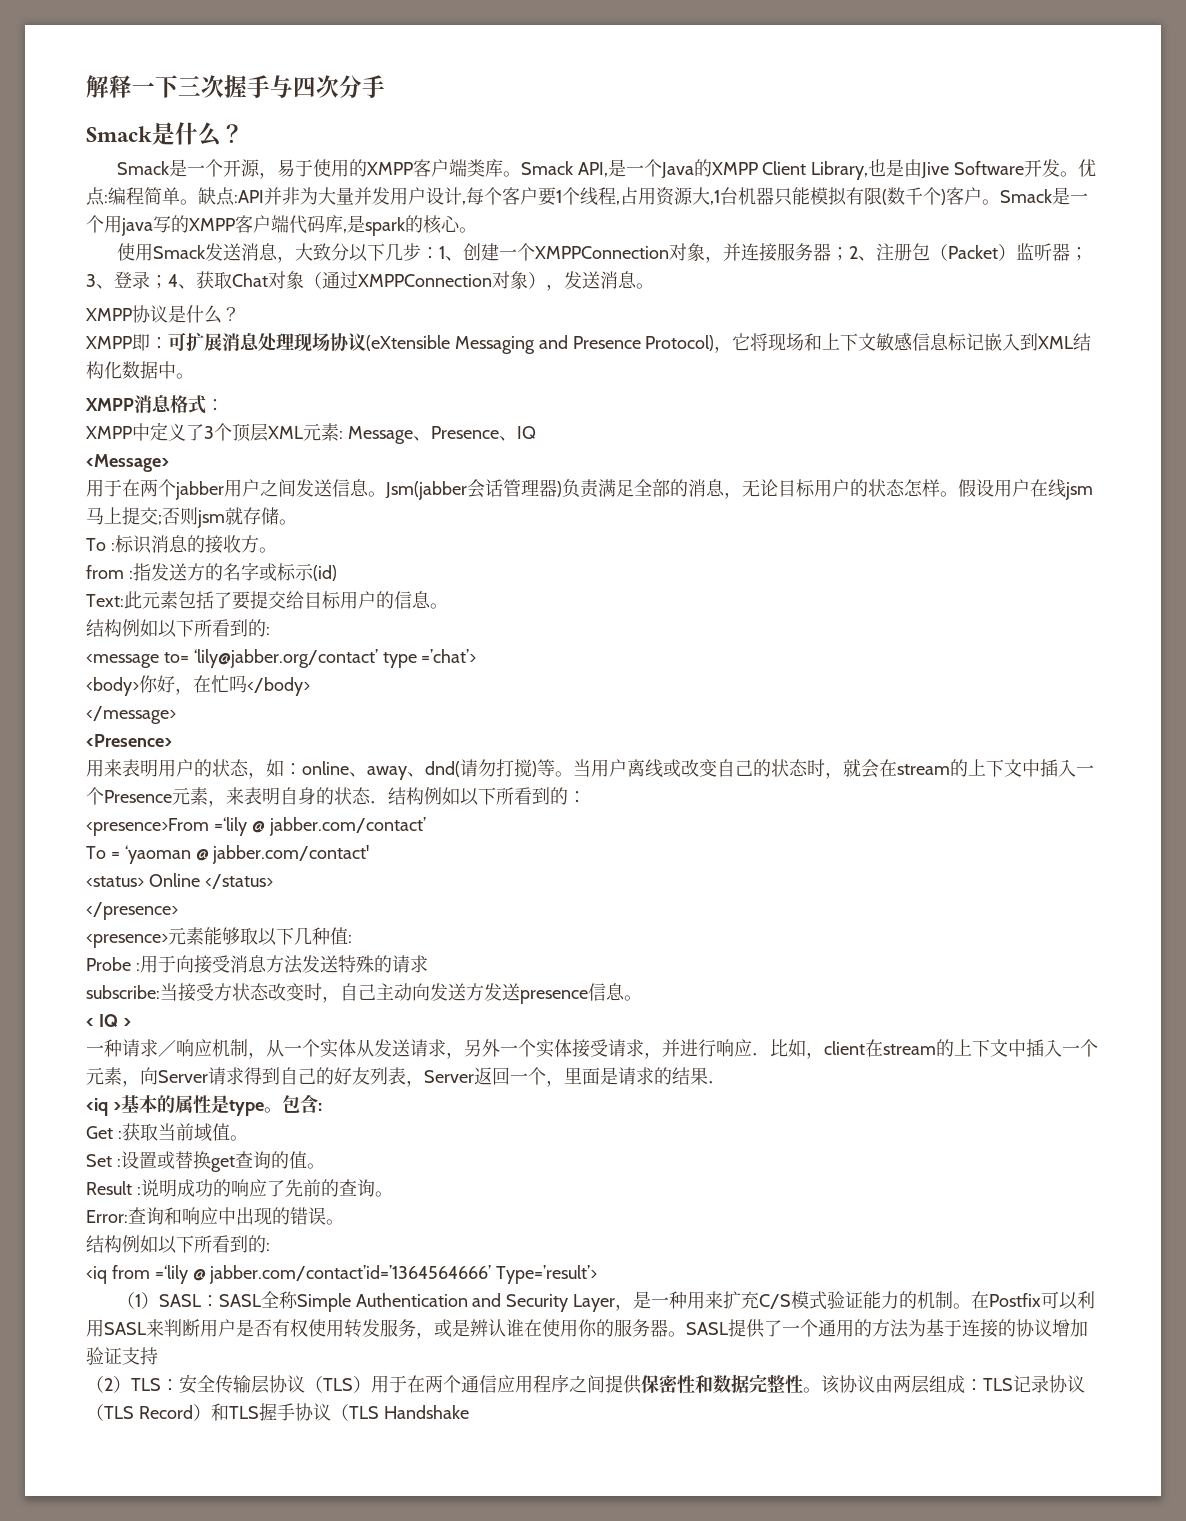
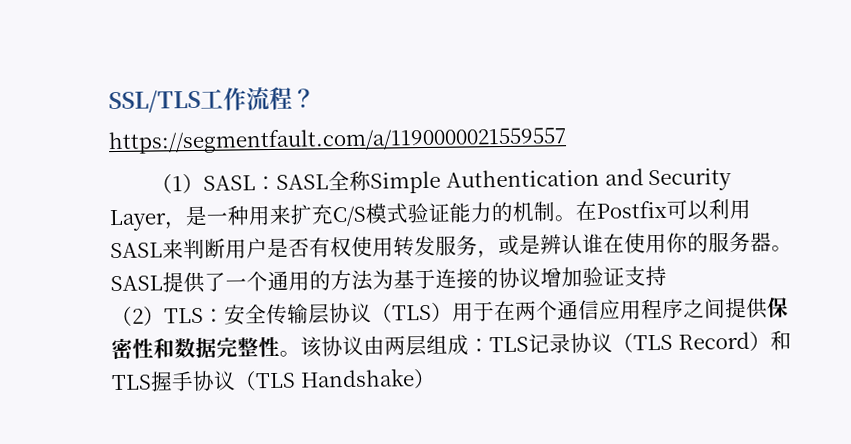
[86,75,385,98] [86,122,244,147] [116,159,1097,180] [86,187,1088,206] [86,215,477,236] [116,243,1088,263] [86,271,654,291] [86,305,240,324] [86,332,1092,354] [86,361,194,379] [85,395,224,414] [86,422,536,444] [86,454,169,472] [86,479,1093,500] [86,507,297,528] [86,535,277,554] [86,562,337,581] [86,591,448,610] [86,619,270,638] [86,649,477,668] [86,675,310,696] [86,706,176,724] [86,734,172,747] [86,759,1094,780] [86,787,586,807] [86,817,426,836] [86,845,370,864] [86,873,273,889] [86,902,178,920] [86,927,352,948] [86,955,428,974] [86,983,642,1004] [86,1014,131,1027] [86,1039,1098,1059] [86,1067,726,1087] [86,1094,322,1116] [86,1123,248,1142] [86,1151,325,1172] [86,1179,393,1197] [86,1207,344,1225] [86,1235,270,1254] [86,1265,598,1284] 解释一下三次握手与四次分手 // Smack是什么？ // Smack是一个开源，易于使用的XMPP客户端类库。Smack API,是一个Java的XMPP Client Library,也是由Jive Software开发。优点:编程简单。缺点:API并非为大量并发用户设计,每个客户要1个线程,占用资源大,1台机器只能模拟有限(数千个)客户。Smack是一个用java写的XMPP客户端代码库,是spark的核心。 // 使用Smack发送消息，大致分以下几步：1、创建一个XMPPConnection对象，并连接服务器；2、注册包（Packet）监听器；3、登录；4、获取Chat对象（通过XMPPConnection对象），发送消息。 // XMPP协议是什么？ // XMPP即：可扩展消息处理现场协议(eXtensible Messaging and Presence Protocol)，它将现场和上下文敏感信息标记嵌入到XML结构化数据中。 // XMPP消息格式： // XMPP中定义了3个顶层XML元素: Message、Presence、IQ // <Message> // 用于在两个jabber用户之间发送信息。Jsm(jabber会话管理器)负责满足全部的消息，无论目标用户的状态怎样。假设用户在线jsm马上提交;否则jsm就存储。 // To :标识消息的接收方。 // from :指发送方的名字或标示(id) // Text:此元素包括了要提交给目标用户的信息。 // 结构例如以下所看到的: // <message to= ‘lily@jabber.org/contact’ type =’chat’> // <body>你好，在忙吗</body> // </message> // <Presence> // 用来表明用户的状态，如：online、away、dnd(请勿打搅)等。当用户离线或改变自己的状态时，就会在stream的上下文中插入一个Presence元素，来表明自身的状态．结构例如以下所看到的： // <presence>From =‘lily @ jabber.com/contact’ // To = ‘yaoman @ jabber.com/contact' // <status> Online </status> // </presence> // <presence>元素能够取以下几种值: // Probe :用于向接受消息方法发送特殊的请求 // subscribe:当接受方状态改变时，自己主动向发送方发送presence信息。 // < IQ > // 一种请求／响应机制，从一个实体从发送请求，另外一个实体接受请求，并进行响应．比如，client在stream的上下文中插入一个元素，向Server请求得到自己的好友列表，Server返回一个，里面是请求的结果． // <iq >基本的属性是type。包含: // Get :获取当前域值。 // Set :设置或替换get查询的值。 // Result :说明成功的响应了先前的查询。 // Error:查询和响应中出现的错误。 // 结构例如以下所看到的: // <iq from =‘lily @ jabber.com/contact’id=’1364564666’ Type=’result’> -> [108,86,316,114] [108,126,567,155] SSL/TLS工作流程？ // https://segmentfault.com/a/1190000021559557
(469, 1412) none -> [412,367,436,389] ）

